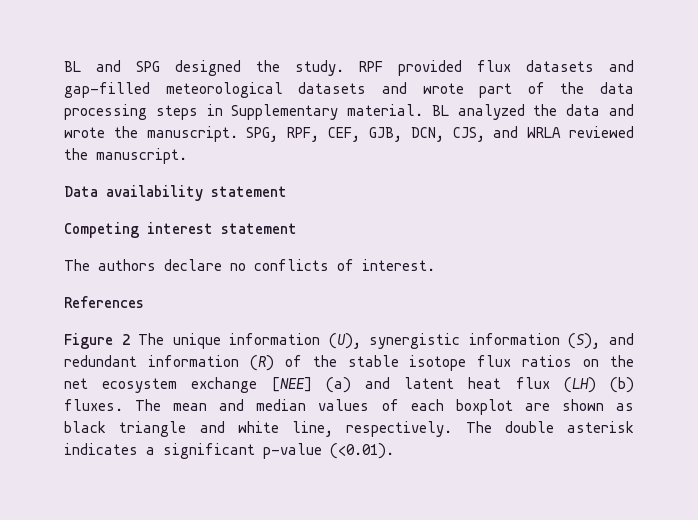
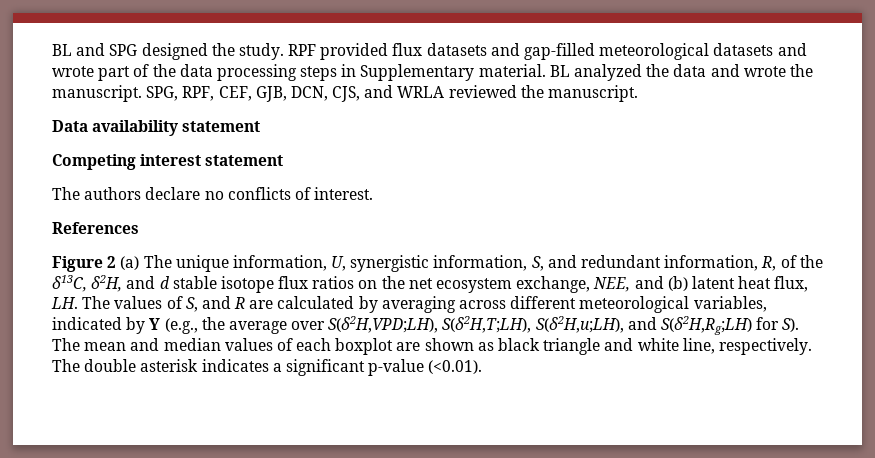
(130, 339) none -> [120,256,140,270] (a)
[229,333,634,349] [64,355,337,371] information (U), synergistic information (S), and redundant information (R) of the -> [232,255,823,272] [52,275,170,292] information, U, synergistic information, S, and redundant information, R, of the δ13C, δ2H, and d
[191,377,634,393] [64,399,123,411] exchange [NEE] (a) and latent heat flux (LH) (b) fluxes. -> [516,276,809,293] [51,296,767,313] [52,316,800,335] exchange, NEE, and (b) latent heat flux, LH. The values of S, and R are calculated by averaging across different meteorological variables, indicated by Y (e.g., the average over S(δ2H,VPD;LH), S(δ2H,T;LH), S(δ2H,u;LH), and S(δ2H,Rg;LH) for S).

